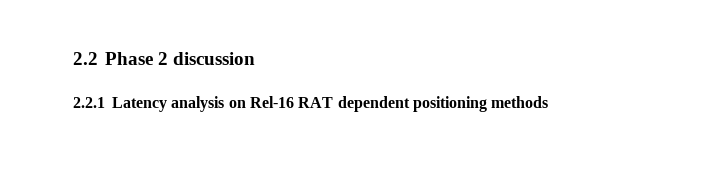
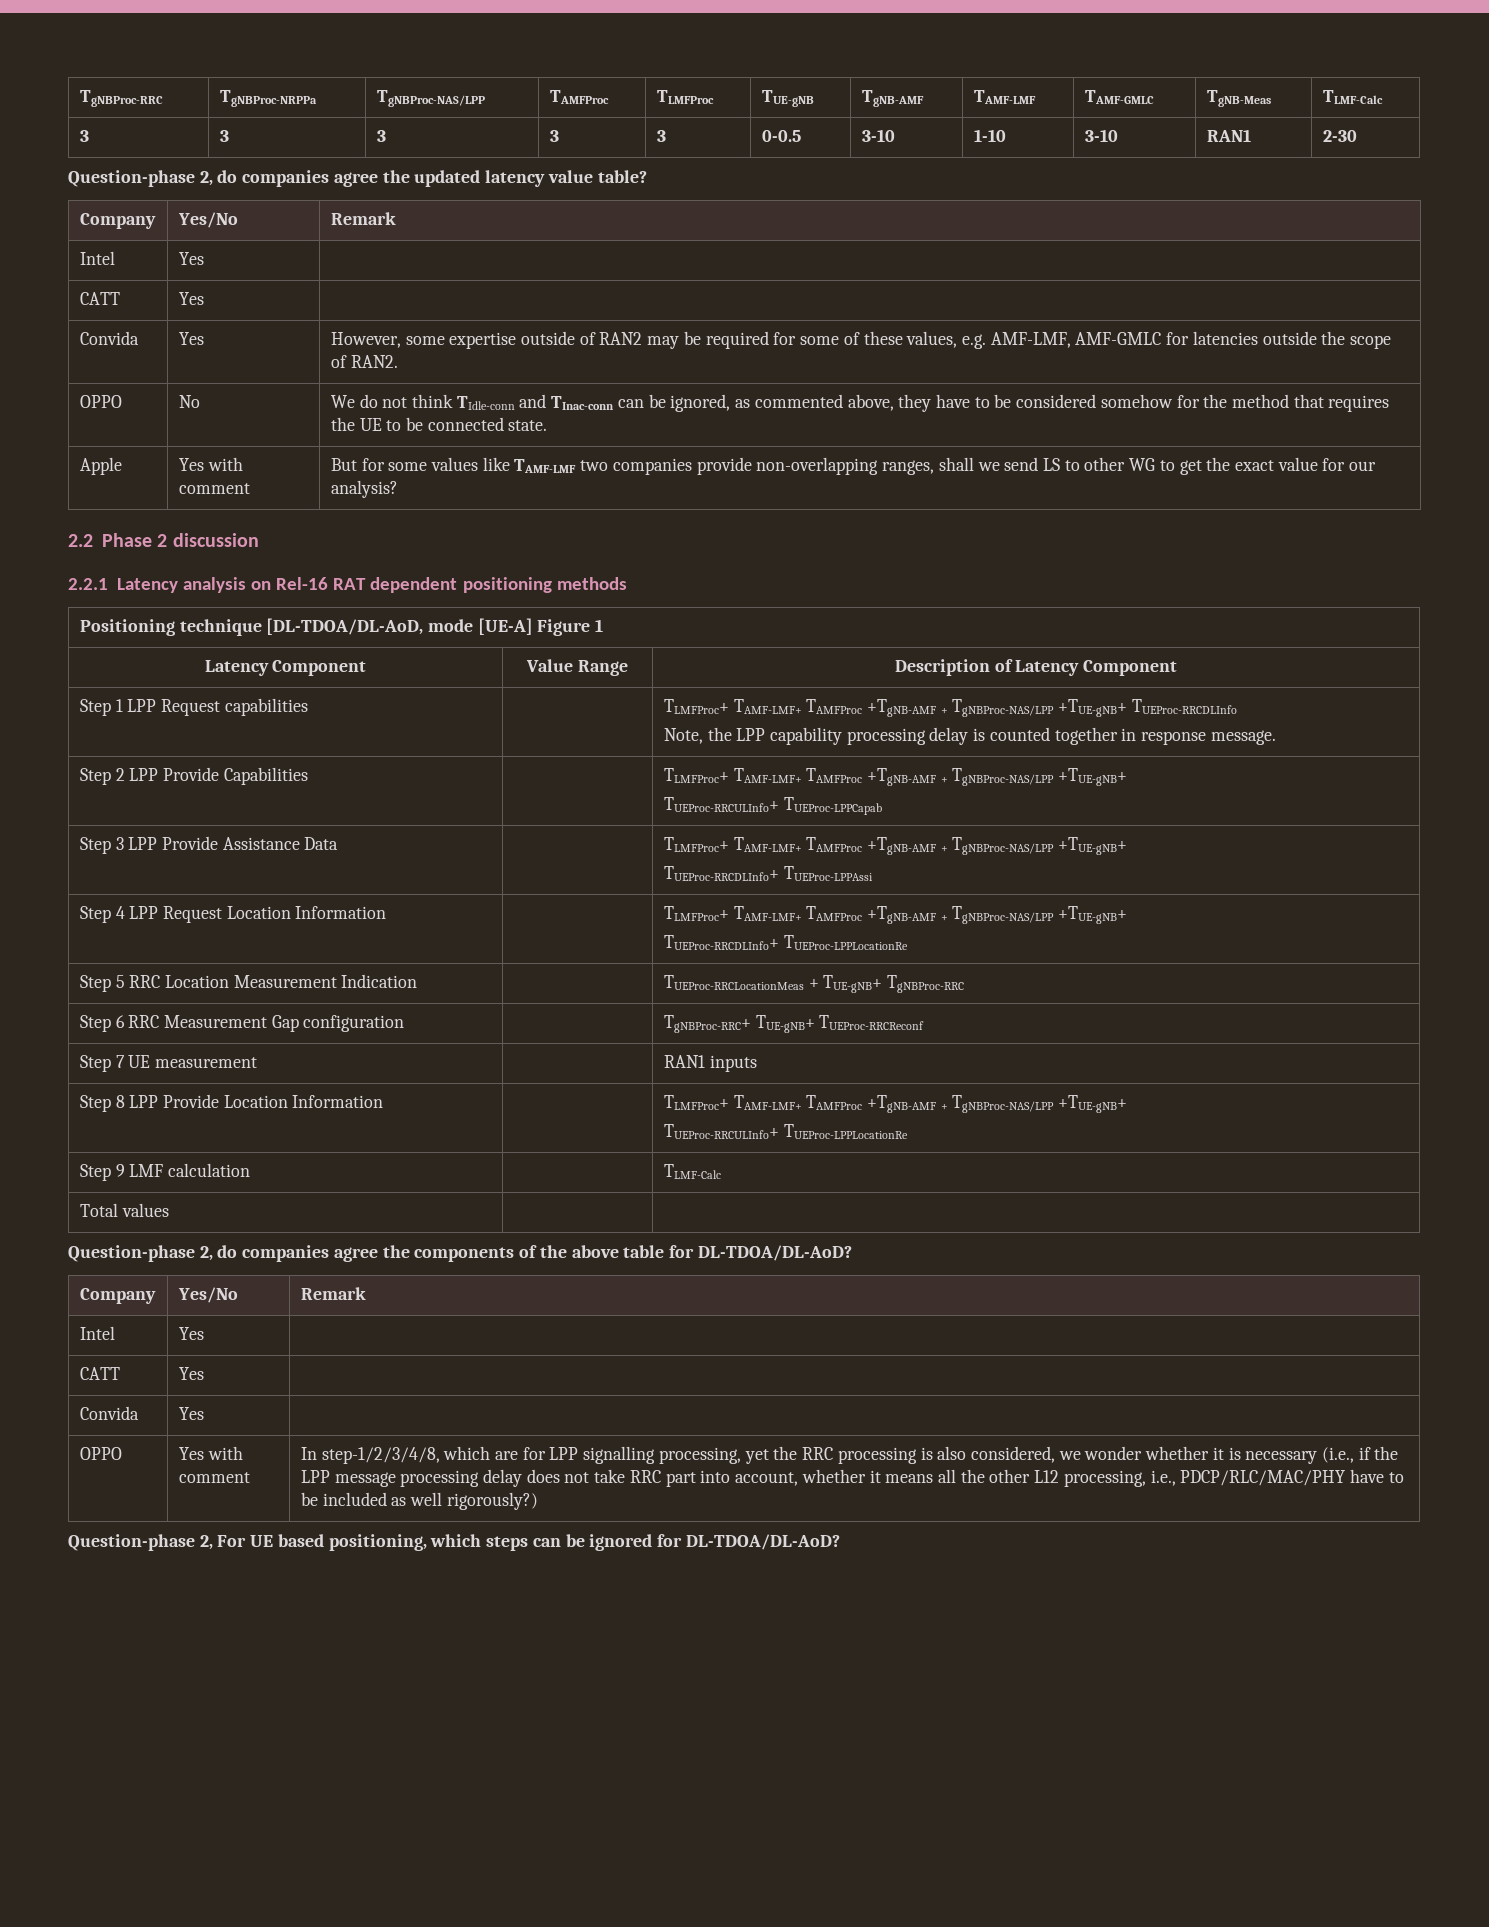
(73, 58) none -> [79,90,163,107] [219,90,317,107] [376,90,485,107] [549,90,609,104] [656,90,714,104] [761,90,814,107] [861,90,924,107] [973,90,1036,104] [1084,90,1154,104] [1206,90,1271,107] [1322,90,1383,104] [79,130,89,142] [219,130,229,142] [376,130,386,142] [549,130,559,142] [656,130,666,142] [761,130,801,142] [861,129,895,142] [973,129,1006,142] [1084,129,1118,142] [1206,129,1251,142] [1322,130,1357,142] [68,170,647,187] [79,213,156,229] [177,212,238,228] [330,212,396,225] [79,251,115,265] [178,252,204,265] [79,292,120,305] [178,292,204,305] [79,331,139,345] [178,332,204,345] [330,331,1392,349] [330,355,398,368] [79,395,122,408] [178,395,200,408] [330,394,1390,412] [330,417,548,431] [79,457,122,475] [178,457,243,471] [178,483,250,494] [330,457,1377,475] [330,480,398,498] TgNBProc-RRC | TgNBProc-NRPPa | TgNBProc-NAS/LPP | TAMFProc | TLMFProc | TUE-gNB | TgNB-AMF | TAMF-LMF | TAMF-GMLC | TgNB-Meas | TLMF-Calc // 3 | 3 | 3 | 3 | 3 | 0-0.5 | 3-10 | 1-10 | 3-10 | RAN1 | 2-30 // Question-phase 2, do companies agree the updated latency value table? // Company | Yes/No | Remark // Intel | Yes | // CATT | Yes | // Convida | Yes | However, some expertise outside of RAN2 may be required for some of these values, e.g. AMF-LMF, AMF-GMLC for latencies outside the scope of RAN2. // OPPO | No | We do not think TIdle-conn and TInac-conn can be ignored, as commented above, they have to be considered somehow for the method that requires the UE to be connected state. // Apple | Yes with comment | But for some values like TAMF-LMF two companies provide non-overlapping ranges, shall we send LS to other WG to get the exact value for our analysis? //
(549, 102) none -> [79,618,604,636] [204,660,367,676] [526,659,628,676] [894,659,1178,676] [79,698,308,716] [663,699,1237,717] [663,727,1276,745] [79,767,308,785] [663,768,1128,786] [663,797,882,815] [79,836,339,854] [663,837,1128,855] [663,866,873,881] [79,906,387,923] [663,906,1128,924] [663,935,908,950] [79,974,418,992] [663,975,964,993] [79,1015,405,1032] [663,1015,925,1033] [79,1055,257,1072] [663,1055,757,1072] [79,1094,384,1112] [663,1095,1128,1113] [663,1124,908,1139] [79,1163,250,1181] [663,1164,721,1179] [79,1203,169,1217] [68,1245,852,1262] [79,1288,156,1304] [177,1287,238,1303] [300,1287,366,1300] [79,1326,115,1340] [178,1327,204,1340] [79,1367,120,1380] [178,1367,204,1380] [79,1406,139,1420] [178,1407,204,1420] [79,1447,122,1460] [178,1446,243,1460] [178,1472,250,1483] [300,1446,1399,1464] [300,1469,1404,1487] [300,1492,538,1510] [68,1534,840,1551] // Positioning technique [DL-TDOA/DL-AoD, mode [UE-A] Figure 1 // Latency Component | Value Range | Description of Latency Component // Step 1 LPP Request capabilities | | TLMFProc+ TAMF-LMF+ TAMFProc +TgNB-AMF + TgNBProc-NAS/LPP +TUE-gNB+ TUEProc-RRCDLInfo // Note, the LPP capability processing delay is counted together in response message. // Step 2 LPP Provide Capabilities | | TLMFProc+ TAMF-LMF+ TAMFProc +TgNB-AMF + TgNBProc-NAS/LPP +TUE-gNB+ // TUEProc-RRCULInfo+ TUEProc-LPPCapab // Step 3 LPP Provide Assistance Data | | TLMFProc+ TAMF-LMF+ TAMFProc +TgNB-AMF + TgNBProc-NAS/LPP +TUE-gNB+ // TUEProc-RRCDLInfo+ TUEProc-LPPAssi // Step 4 LPP Request Location Information | | TLMFProc+ TAMF-LMF+ TAMFProc +TgNB-AMF + TgNBProc-NAS/LPP +TUE-gNB+ // TUEProc-RRCDLInfo+ TUEProc-LPPLocationRe // Step 5 RRC Location Measurement Indication | | TUEProc-RRCLocationMeas + TUE-gNB+ TgNBProc-RRC // Step 6 RRC Measurement Gap configuration | | TgNBProc-RRC+ TUE-gNB+ TUEProc-RRCReconf // Step 7 UE measurement | | RAN1 inputs // Step 8 LPP Provide Location Information | | TLMFProc+ TAMF-LMF+ TAMFProc +TgNB-AMF + TgNBProc-NAS/LPP +TUE-gNB+ // TUEProc-RRCULInfo+ TUEProc-LPPLocationRe // Step 9 LMF calculation | | TLMF-Calc // Total values | | // Question-phase 2, do companies agree the components of the above table for DL-TDOA/DL-AoD? // Company | Yes/No | Remark // Intel | Yes | // CATT | Yes | // Convida | Yes | // OPPO | Yes with comment | In step-1/2/3/4/8, which are for LPP signalling processing, yet the RRC processing is also considered, we wonder whether it is necessary (i.e., if the LPP message processing delay does not take RRC part into account, whether it means all the other L12 processing, i.e., PDCP/RLC/MAC/PHY have to be included as well rigorously?) // Question-phase 2, For UE based positioning, which steps can be ignored for DL-TDOA/DL-AoD?

